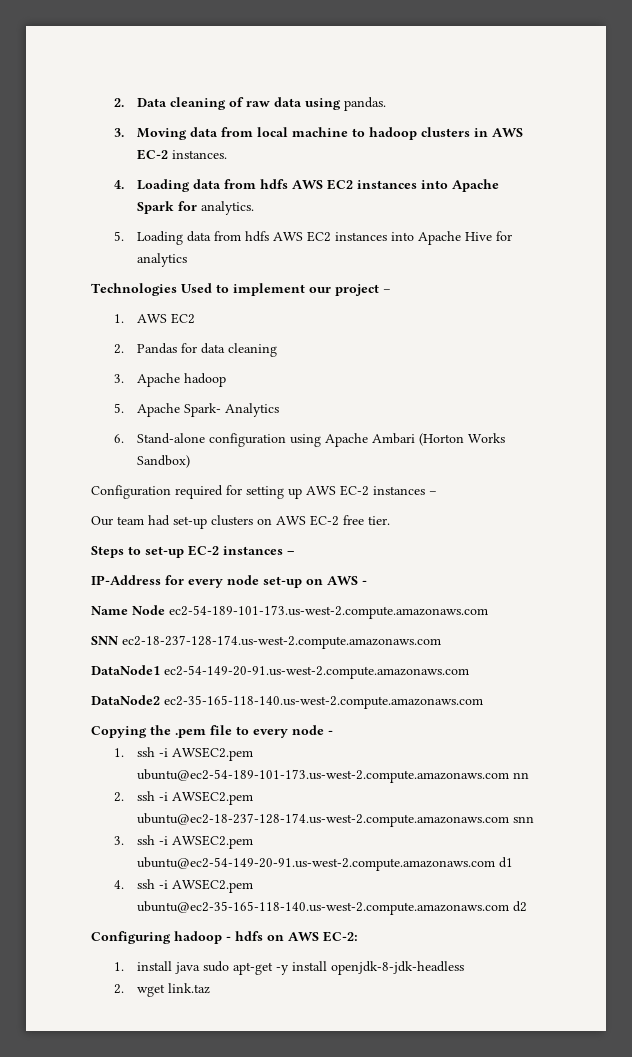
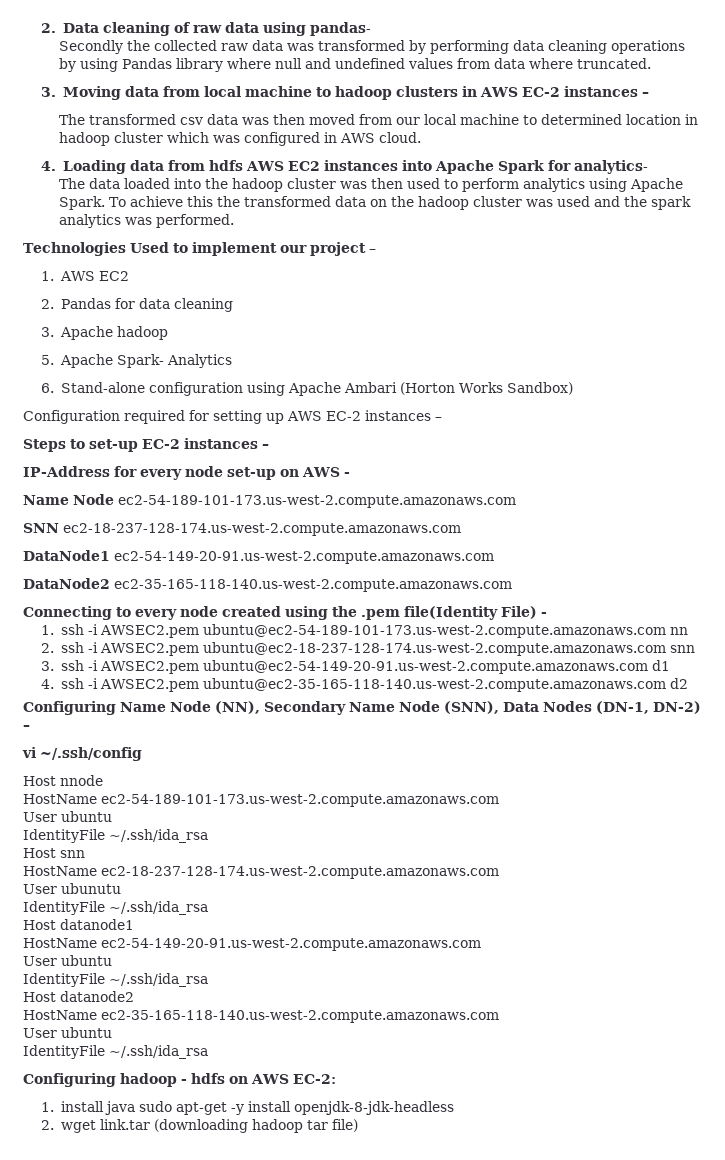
[344,97,387,111] pandas. -> [309,22,371,36] [59,40,686,54] [59,58,652,72] pandas- // Secondly the collected raw data was transformed by performing data cleaning operations by using Pandas library where null and undefined values from data where truncated.
[172,150,228,159] instances. -> [563,86,649,97] [59,114,699,125] [59,132,422,146] instances – // The transformed csv data was then moved from our local machine to determined location in hadoop cluster which was configured in AWS cloud.
[201,201,255,215] [114,231,513,245] [137,253,188,267] analytics. // 5. Loading data from hdfs AWS EC2 instances into Apache Hive for analytics -> [573,160,648,174] [59,178,684,192] [59,196,692,210] [59,214,235,228] analytics- // The data loaded into the hadoop cluster was then used to perform analytics using Apache Spark. To achieve this the transformed data on the hadoop cluster was used and the spark analytics was performed.
[91,515,390,529] // Our team had set-up clusters on AWS EC-2 free tier. -> (442, 419) none
[91,725,324,738] Copying the .pem file to every node -> [23,606,537,620] Connecting to every node created using the .pem file(Identity File)
(528, 906) none -> [23,701,701,715] [23,725,30,730] [22,747,142,761] [23,775,103,786] [23,794,499,807] [23,811,112,822] [23,829,208,843] [23,848,85,858] [23,866,499,879] [23,883,121,894] [23,901,208,915] [23,919,134,930] [23,938,481,951] [23,955,112,966] [23,973,208,987] [23,991,134,1002] [23,1010,499,1023] [23,1027,112,1038] [23,1045,208,1059] // Configuring Name Node (NN), Secondary Name Node (SNN), Data Nodes (DN-1, DN-2) – // vi ~/.ssh/config // Host nnode // HostName ec2-54-189-101-173.us-west-2.compute.amazonaws.com // User ubuntu // IdentityFile ~/.ssh/ida_rsa // Host snn // HostName ec2-18-237-128-174.us-west-2.compute.amazonaws.com // User ubunutu // IdentityFile ~/.ssh/ida_rsa // Host datanode1 // HostName ec2-54-149-20-91.us-west-2.compute.amazonaws.com // User ubuntu // IdentityFile ~/.ssh/ida_rsa // Host datanode2 // HostName ec2-35-165-118-140.us-west-2.compute.amazonaws.com // User ubuntu // IdentityFile ~/.ssh/ida_rsa
[168,983,211,994] link.taz -> [99,1119,358,1133] link.tar (downloading hadoop tar file)

